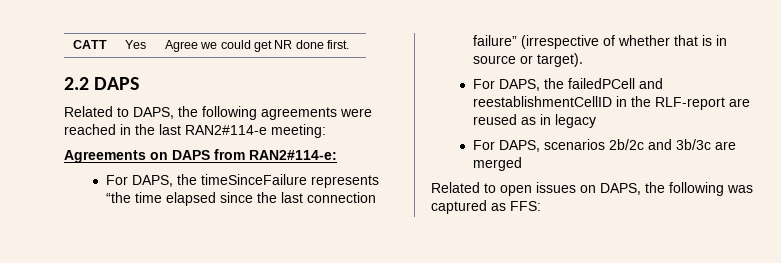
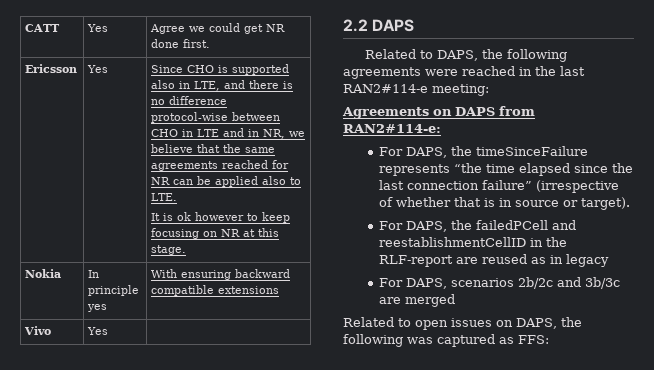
(350, 44) none -> [25,64,78,73] [87,65,109,73] [151,64,290,75] [151,80,294,91] [151,96,228,105] [151,112,281,123] [151,128,306,139] [151,144,276,153] [151,160,290,171] [151,176,302,187] [151,193,178,201] [151,212,291,223] [151,228,280,239] [151,245,187,255] [25,269,62,278] [88,270,100,278] [88,285,140,296] [87,304,108,312] [151,269,291,280] [151,285,280,296] [24,326,52,335] [87,327,109,335] // Ericsson | Yes | Since CHO is supported also in LTE, and there is no difference protocol-wise between CHO in LTE and in NR, we believe that the same agreements reached for NR can be applied also to LTE. // It is ok however to keep focusing on NR at this stage. // Nokia | In principle yes | With ensuring backward compatible extensions // Vivo | Yes |

